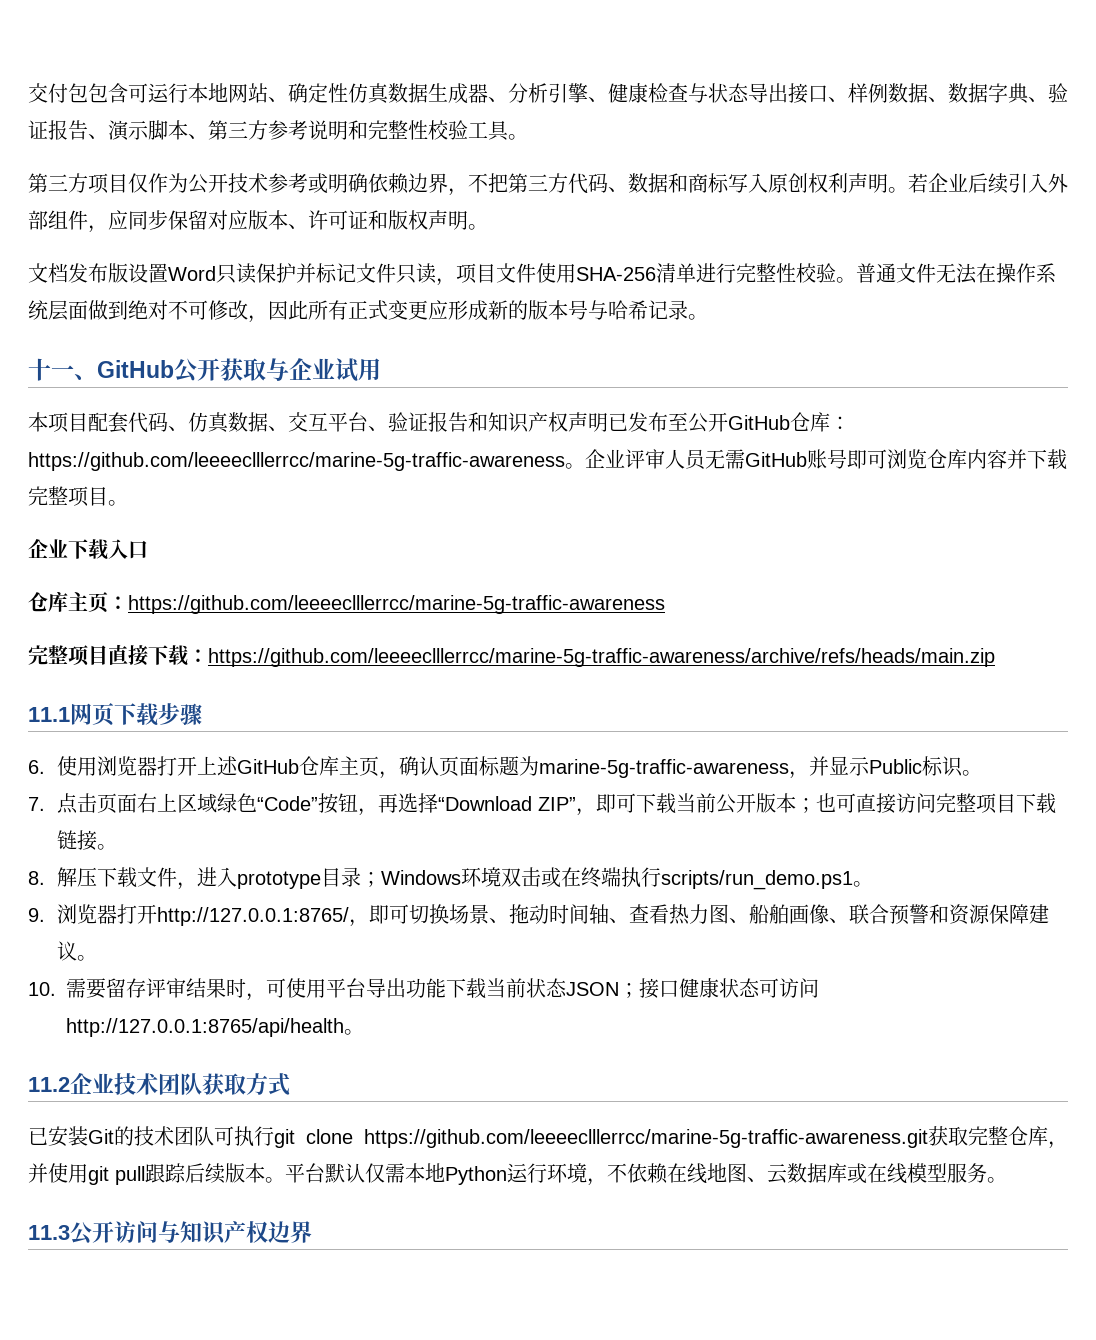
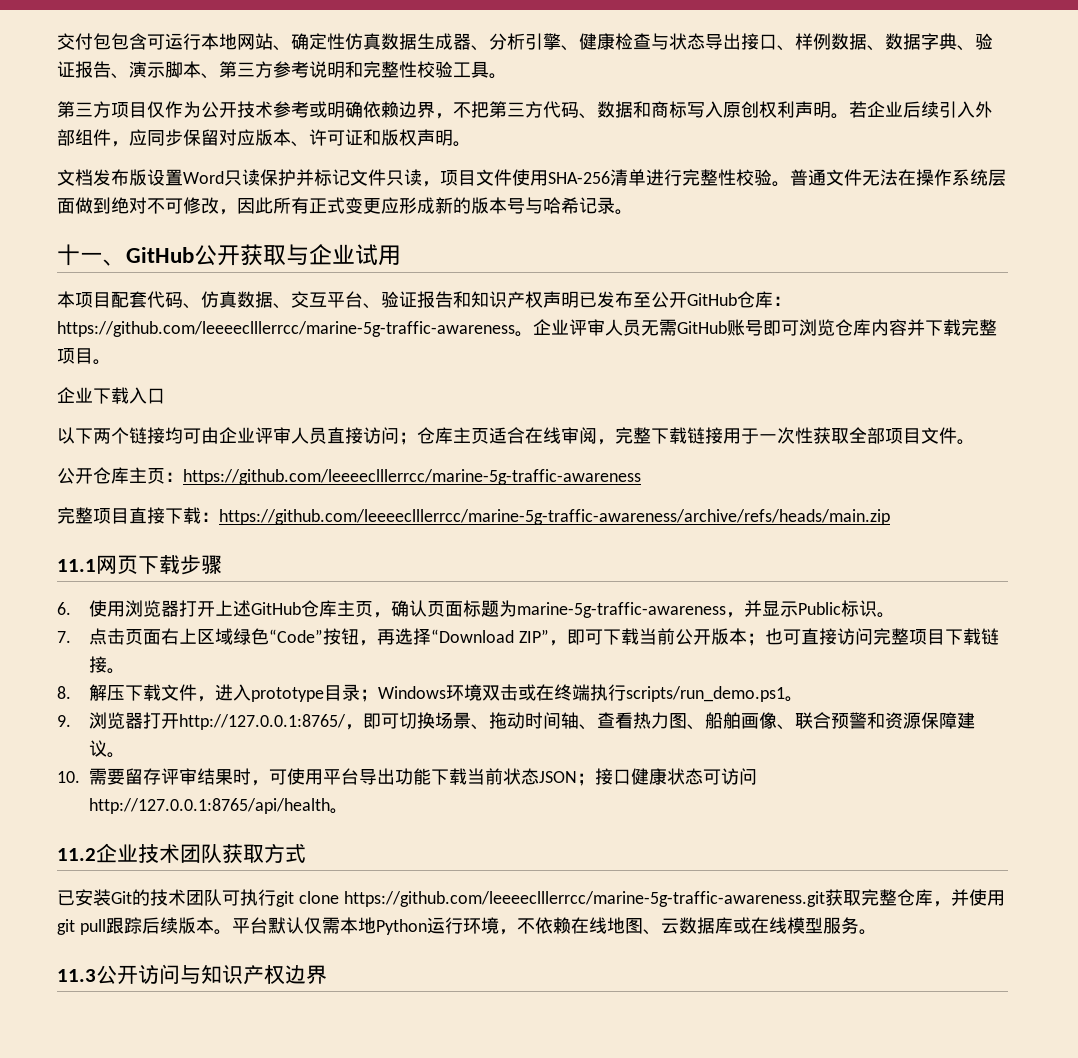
(148, 549) none -> [57,427,975,445] [57,468,93,484] 以下两个链接均可由企业评审人员直接访问；仓库主页适合在线审阅，完整下载链接用于一次性获取全部项目文件。 // 公开

